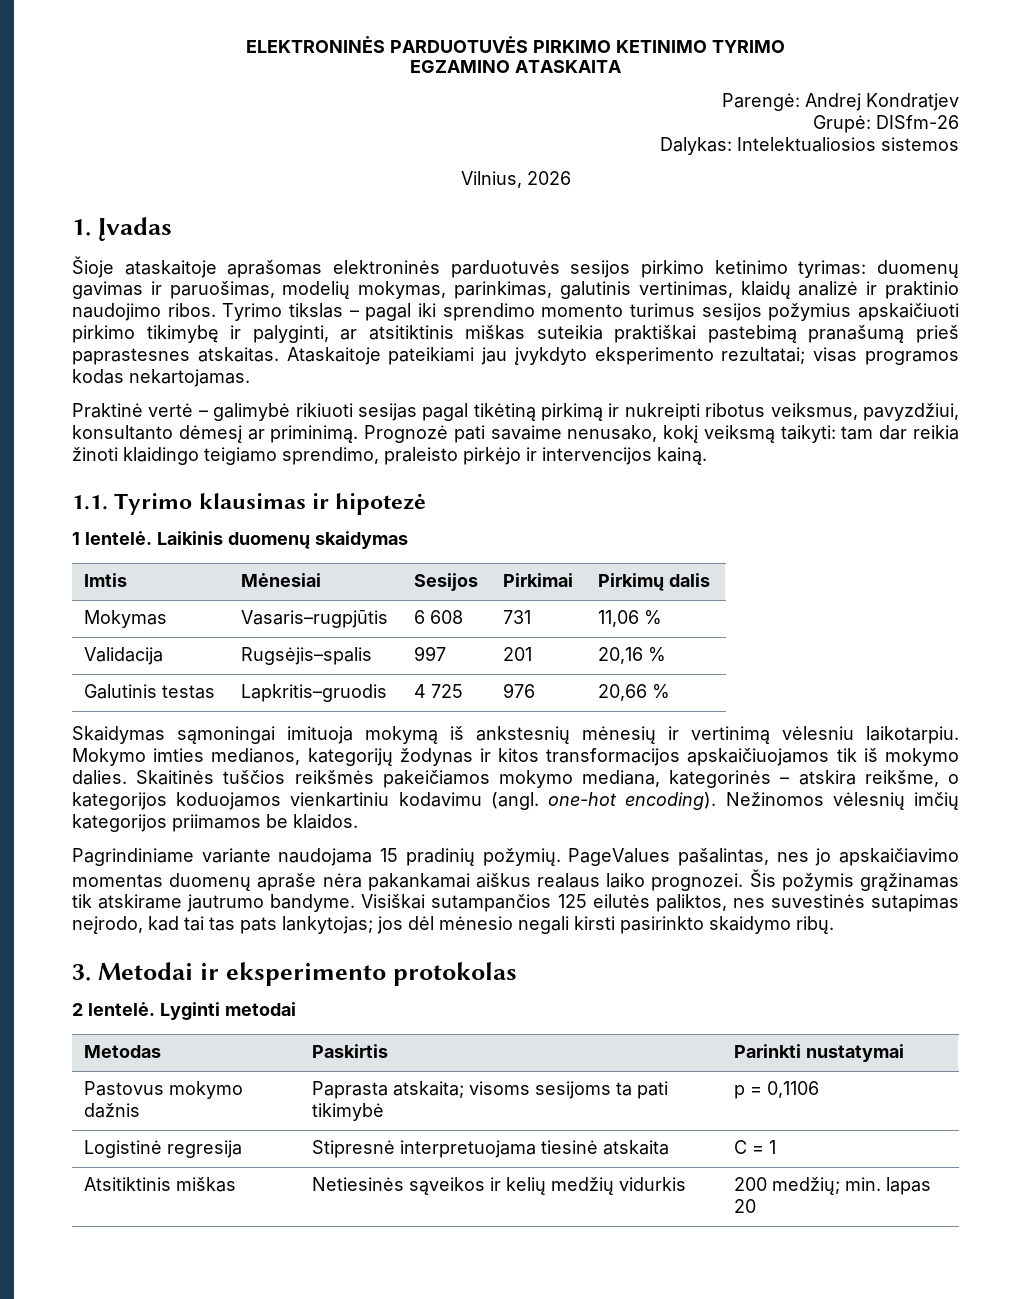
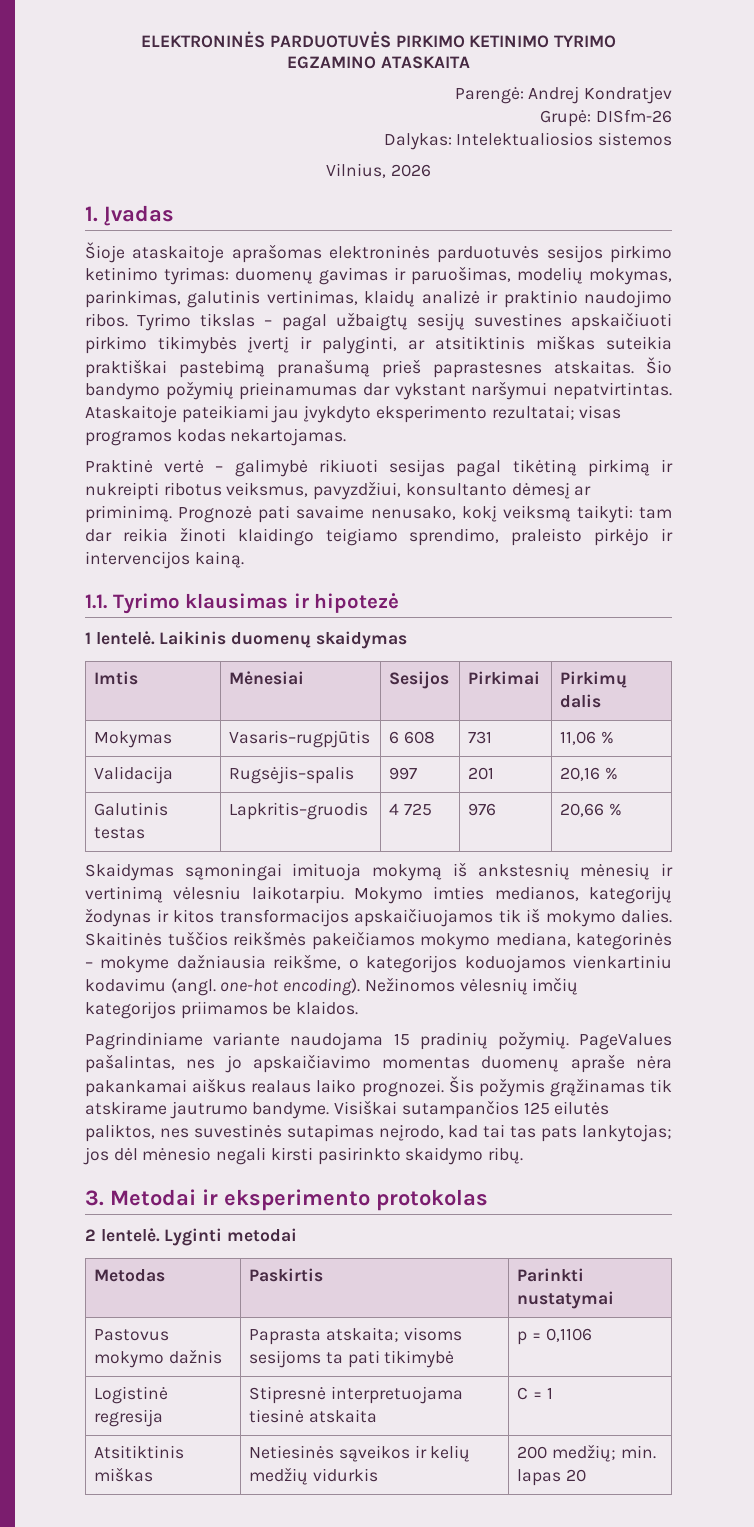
[418,303,959,321] [72,325,219,343] iki sprendimo momento turimus sesijos požymius apskaičiuoti pirkimo tikimybę -> [335,312,672,331] [85,336,289,354] užbaigtų sesijų suvestines apskaičiuoti pirkimo tikimybės įvertį
(279, 354) none -> [646,357,672,374] [85,381,672,400] Šio bandymo požymių prieinamumas dar vykstant naršymui nepatvirtintas.
[798,770,856,785] atskira -> [100,954,266,973] mokyme dažniausia

